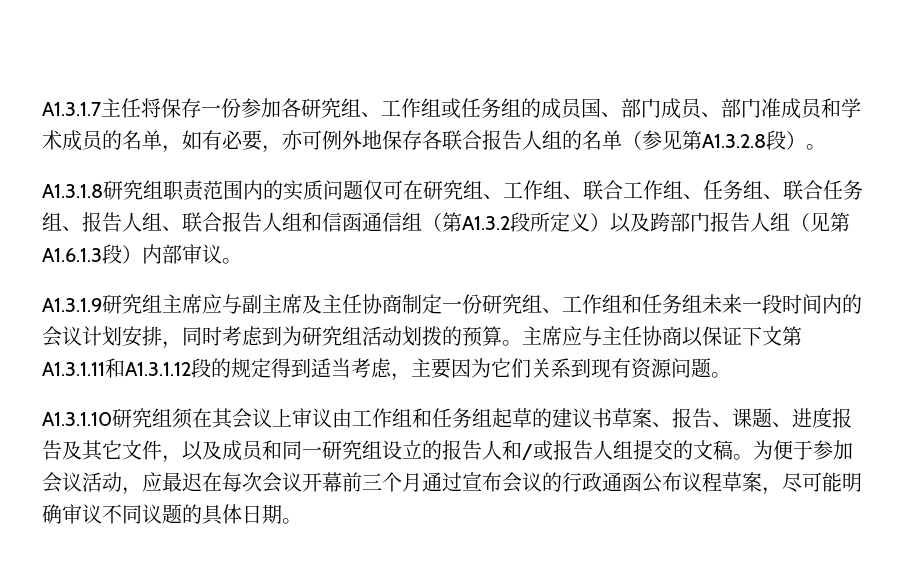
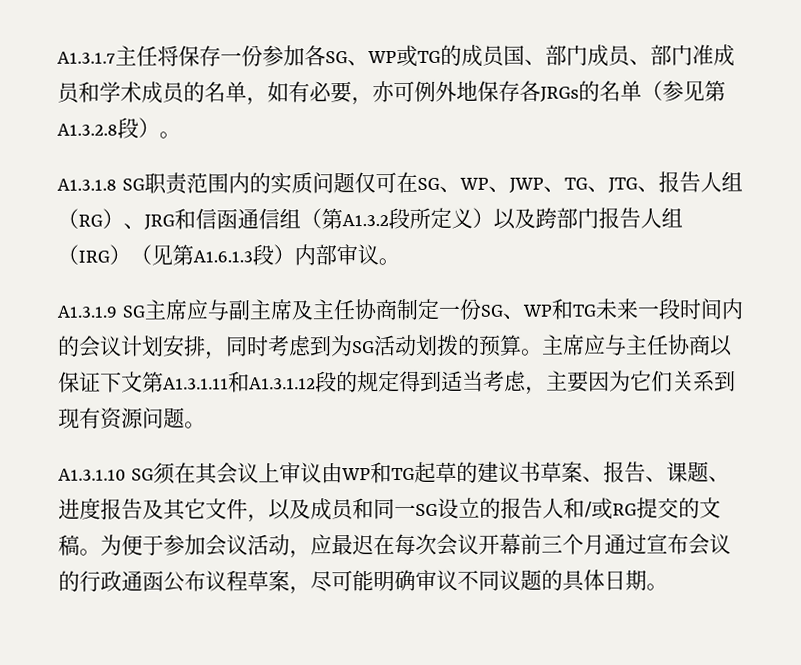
[301,98,521,119] 研究组、工作组或任务组 -> [325,44,441,68] SG、WP或TG
[442,130,562,150] 联合报告人组 -> [540,86,579,102] JRGs
[103,180,163,200] 研究组 -> [121,178,145,191] SG
[423,180,863,200] [42,212,302,232] 研究组、工作组、联合工作组、任务组、联合任务组、报告人组、联合报告人组 -> [416,171,743,193] [57,208,175,230] SG、WP、JWP、TG、JTG、报告人组（RG）、JRG
(810, 222) none -> [78,244,152,265] IRG）（
[102,294,162,314] 研究组 -> [121,305,145,318] SG
[482,294,702,314] 研究组、工作组和任务组 -> [479,298,596,320] SG、WP和TG
[302,326,362,346] 研究组 -> [352,341,375,354] SG
[112,408,172,428] 研究组 -> [130,468,154,481] SG
[352,408,492,428] 工作组和任务组 -> [340,462,415,484] WP和TG
[322,440,382,460] 研究组 -> [415,503,438,516] SG
[553,440,633,460] 报告人组 -> [612,503,637,516] RG

